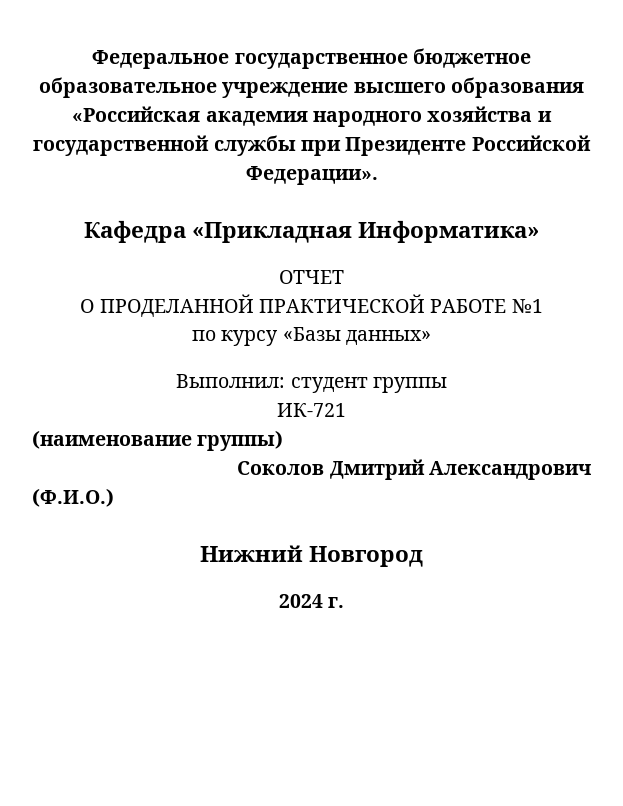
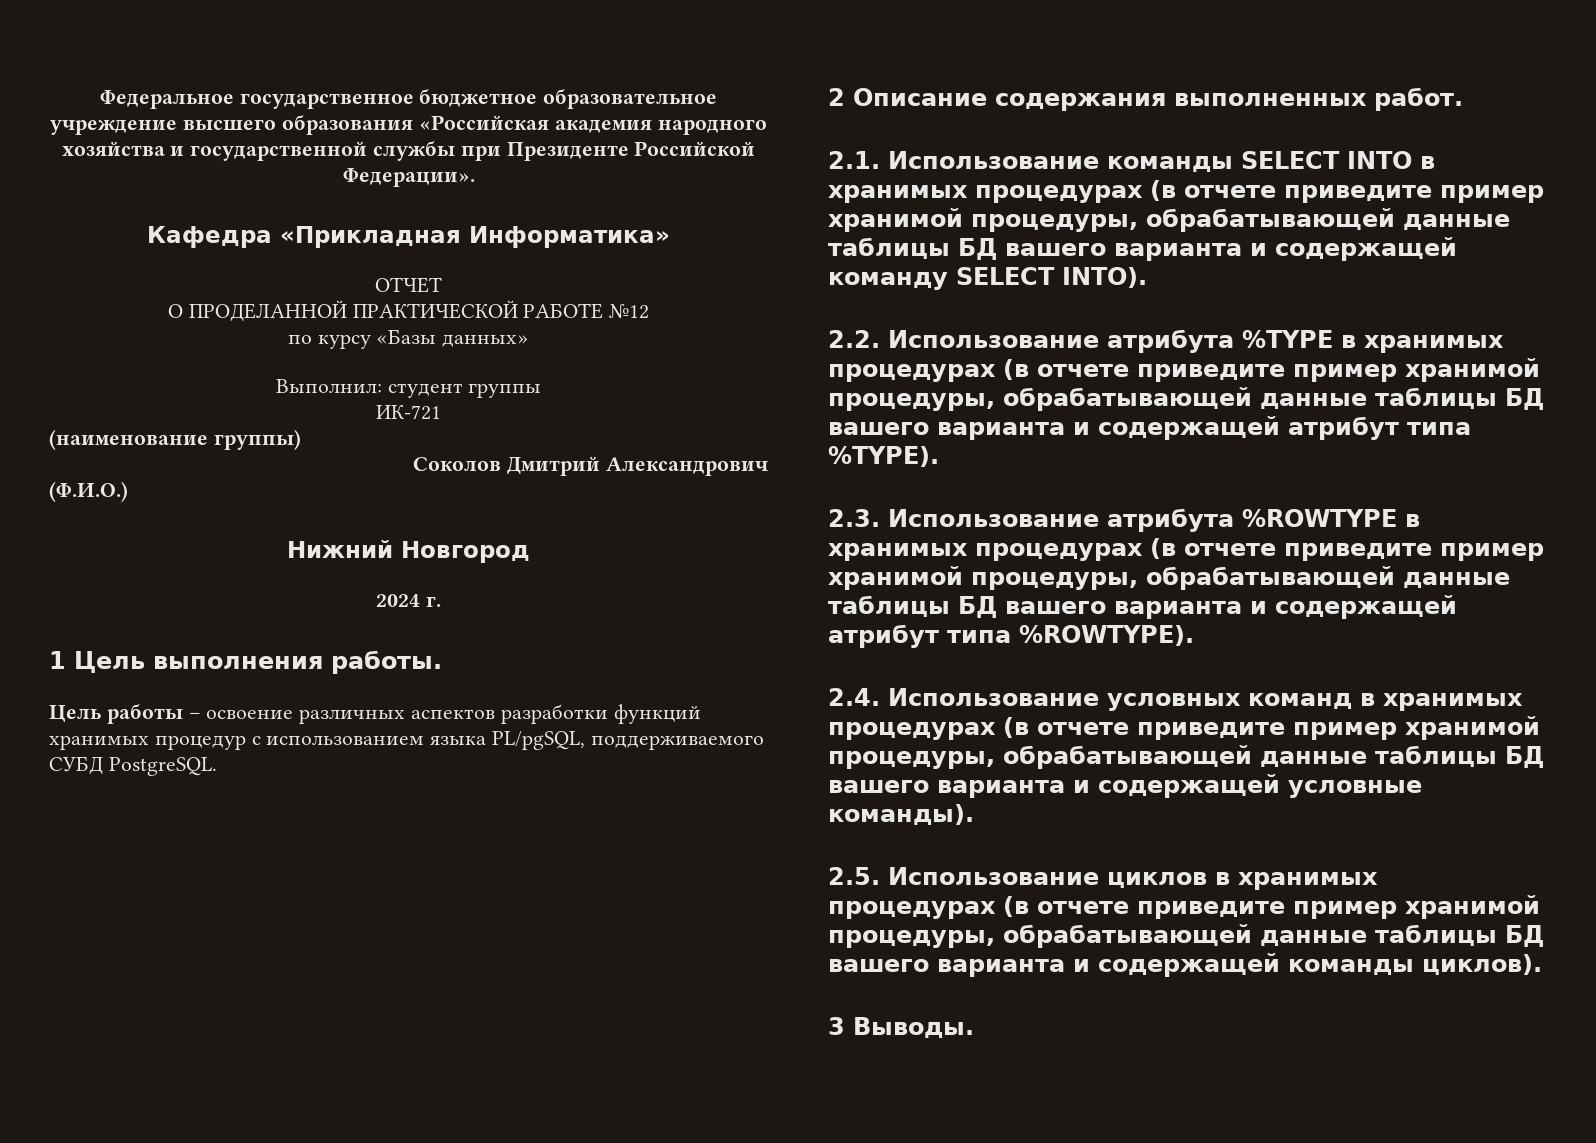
[511,299,543,313] №1 -> [609,304,650,319] №12
(345, 602) none -> [49,650,442,674] [49,704,701,724] [49,731,764,750] [49,756,217,776] [828,87,1463,111] [828,151,1435,172] [828,180,1544,203] [828,208,1510,232] [828,237,1457,261] [828,267,1147,290] [828,329,1504,353] [828,358,1540,382] [828,387,1544,411] [828,416,1471,440] [828,446,939,467] [828,508,1420,532] [828,538,1544,561] [828,566,1510,590] [828,595,1457,619] [828,624,1194,648] [828,688,1523,711] [828,716,1540,740] [828,745,1544,769] [828,774,1422,798] [828,804,974,825] [828,867,1378,890] [828,895,1540,919] [828,924,1544,948] [828,953,1542,977] [828,1017,974,1038] // 1 Цель выполнения работы. // Цель работы – освоение различных аспектов разработки функций хранимых процедур с использованием языка PL/pgSQL, поддерживаемого СУБД PostgreSQL. // 2 Описание содержания выполненных работ. // 2.1. Использование команды SELECT INTO в хранимых процедурах (в отчете приведите пример хранимой процедуры, обрабатывающей данные таблицы БД вашего варианта и содержащей команду SELECT INTO). // 2.2. Использование атрибута %TYPE в хранимых процедурах (в отчете приведите пример хранимой процедуры, обрабатывающей данные таблицы БД вашего варианта и содержащей атрибут типа %TYPE). // 2.3. Использование атрибута %ROWTYPE в хранимых процедурах (в отчете приведите пример хранимой процедуры, обрабатывающей данные таблицы БД вашего варианта и содержащей атрибут типа %ROWTYPE). // 2.4. Использование условных команд в хранимых процедурах (в отчете приведите пример хранимой процедуры, обрабатывающей данные таблицы БД вашего варианта и содержащей условные команды). // 2.5. Использование циклов в хранимых процедурах (в отчете приведите пример хранимой процедуры, обрабатывающей данные таблицы БД вашего варианта и содержащей команды циклов). // 3 Выводы.

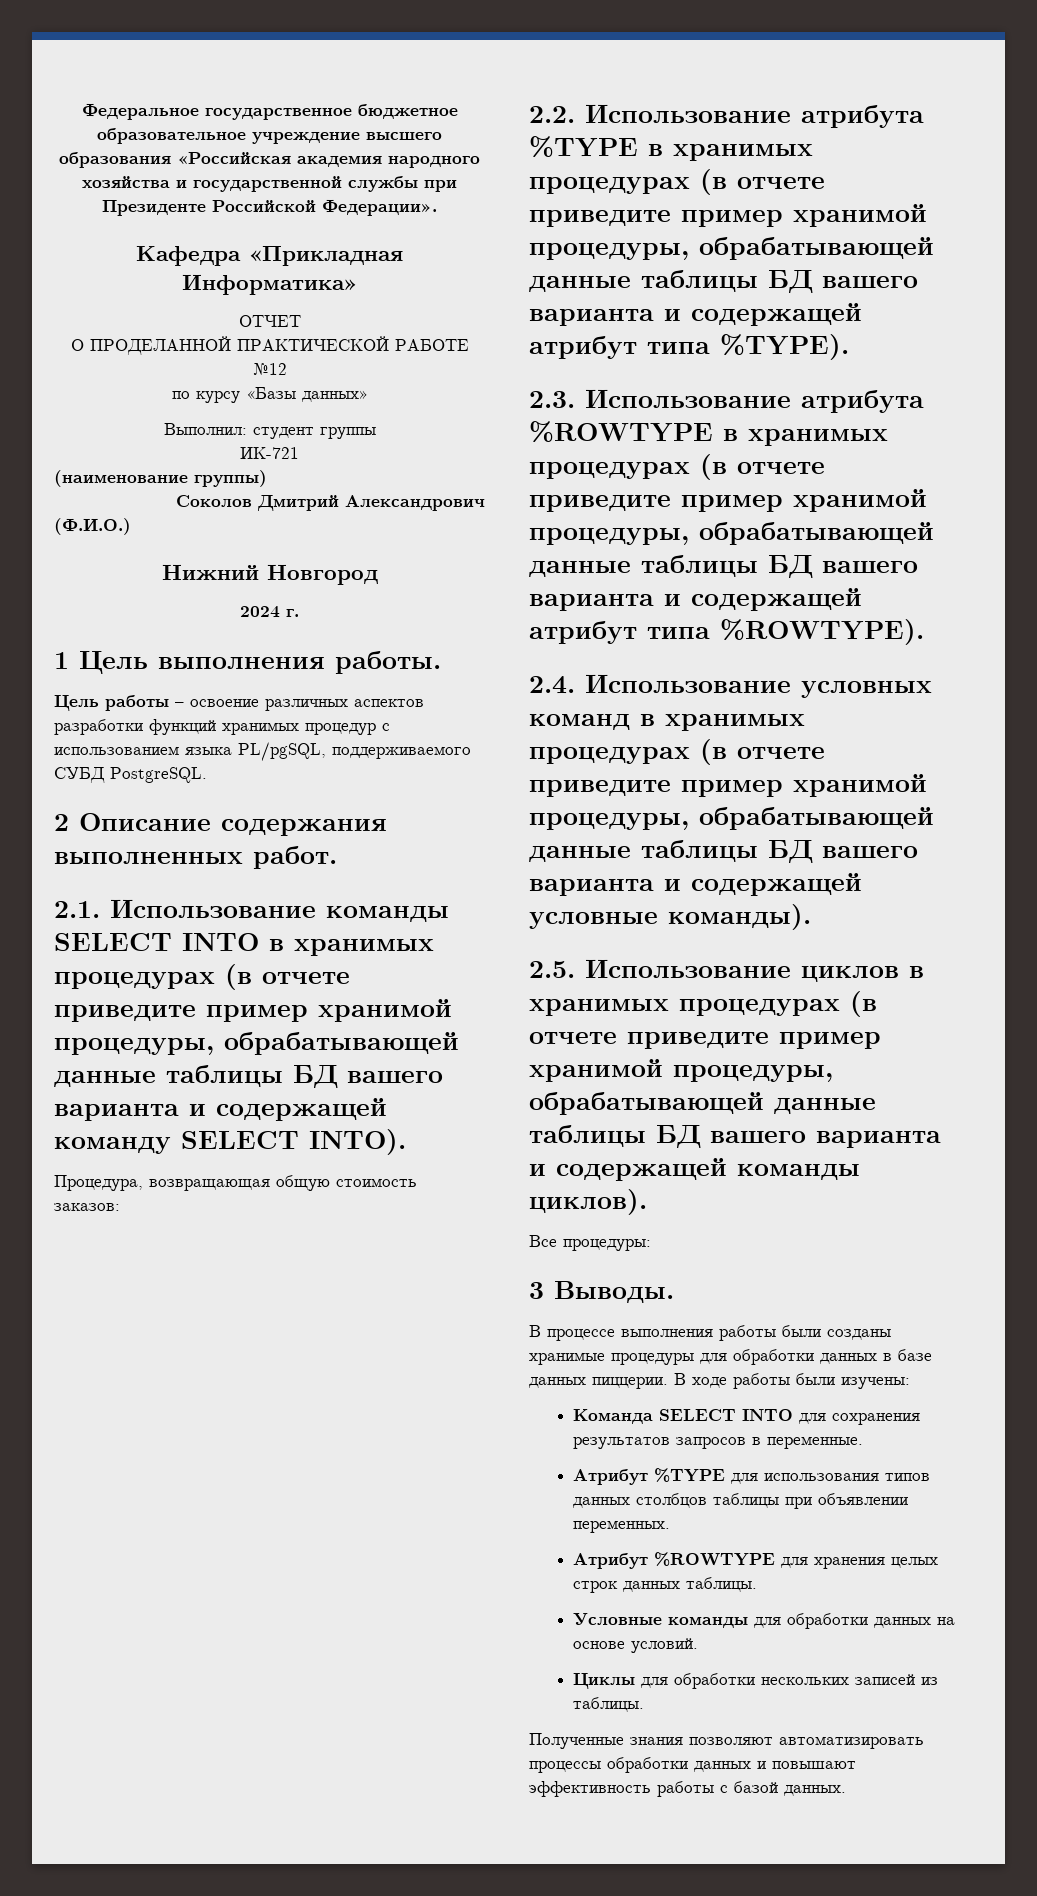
(1147, 277) none -> [54,1175,417,1191] [54,1203,120,1211] // Процедура, возвращающая общую стоимость заказов:
(1542, 964) none -> [529,1235,651,1251] // Все процедуры:
(974, 1027) none -> [529,1325,891,1341] [529,1349,932,1365] [529,1373,910,1389] [573,1409,921,1425] [573,1436,864,1449] [573,1468,931,1485] [573,1493,909,1509] [573,1520,671,1533] [573,1552,939,1569] [573,1577,758,1593] [573,1613,956,1629] [573,1638,699,1653] [573,1673,939,1689] [573,1697,645,1712] [529,1733,924,1749] [529,1757,856,1773] [529,1781,846,1797] // В процессе выполнения работы были созданы хранимые процедуры для обработки данных в базе данных пиццерии. В ходе работы были изучены: // Команда SELECT INTO для сохранения результатов запросов в переменные. // Атрибут %TYPE для использования типов данных столбцов таблицы при объявлении переменных. // Атрибут %ROWTYPE для хранения целых строк данных таблицы. // Условные команды для обработки данных на основе условий. // Циклы для обработки нескольких записей из таблицы. // Полученные знания позволяют автоматизировать процессы обработки данных и повышают эффективность работы с базой данных.

